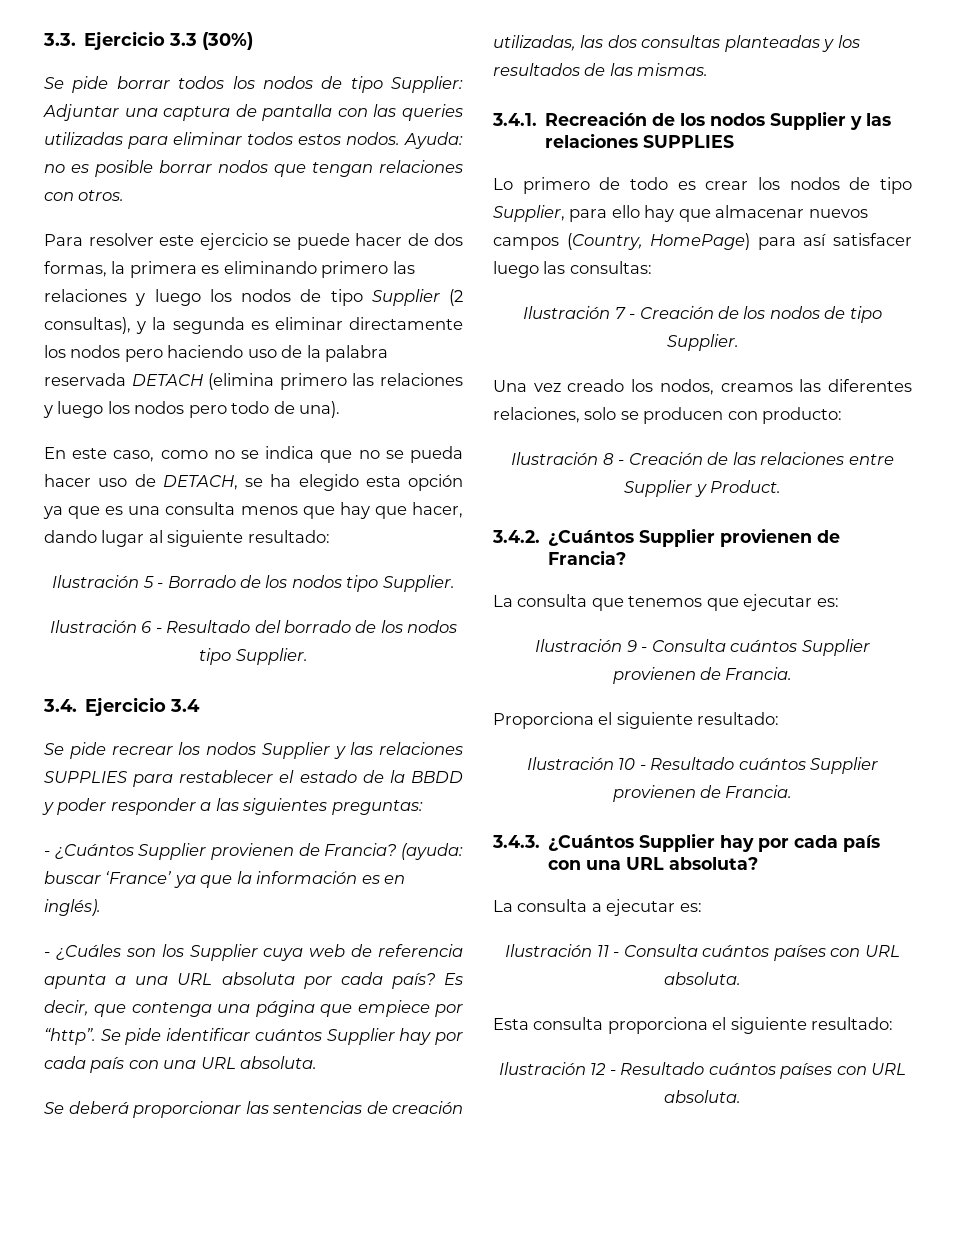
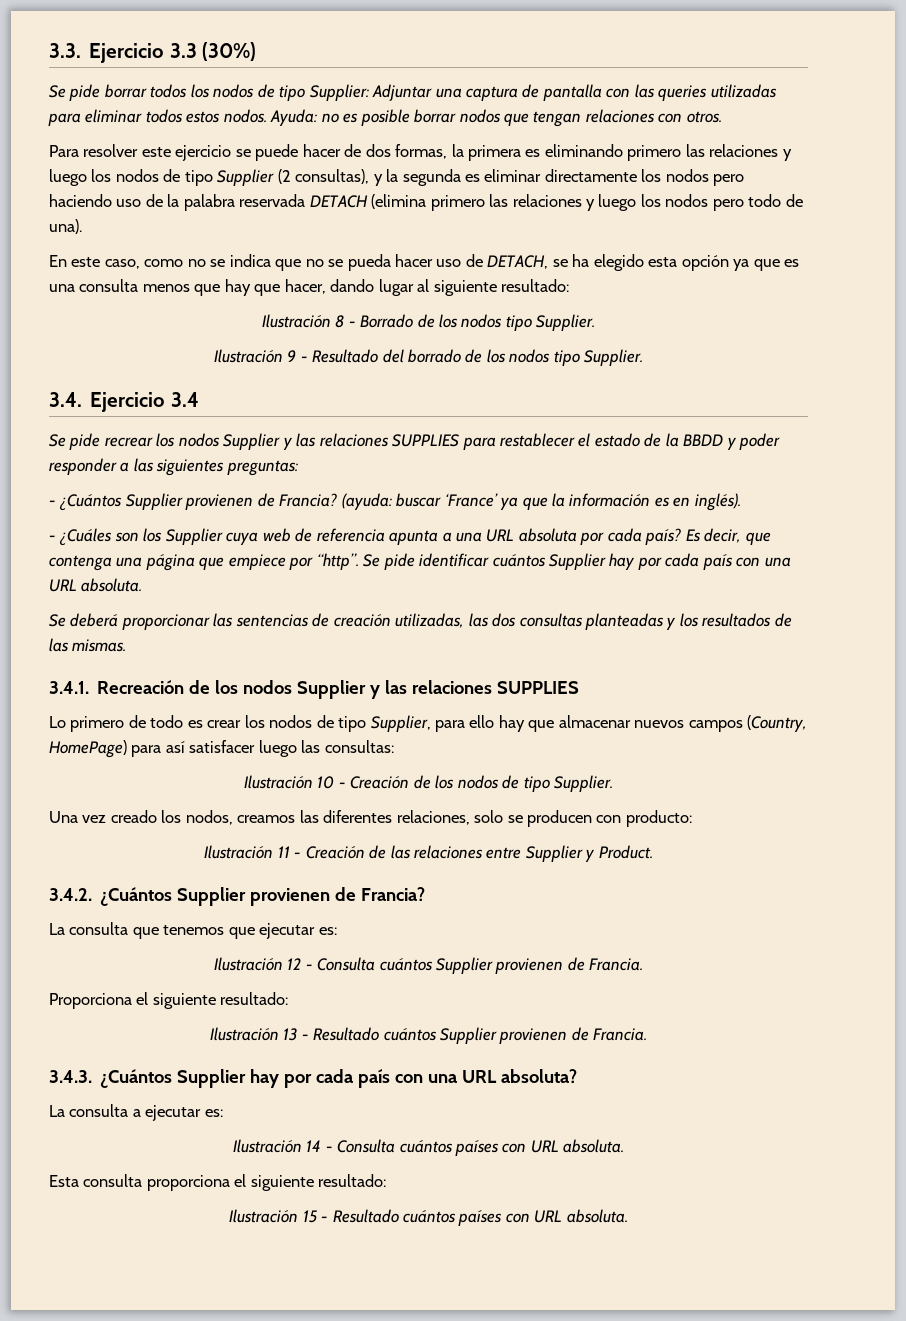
[142,576,154,588] 5 -> [335,315,345,328] 8
[141,621,153,633] 6 -> [287,350,297,362] 9
[614,307,626,319] 7 -> [317,776,335,789] 10
[602,453,614,465] 8 -> [277,846,290,858] 11
[626,640,637,652] 9 -> [287,958,302,970] 12
[618,758,636,770] 10 -> [283,1028,298,1041] 13
[596,945,609,957] 11 -> [306,1140,322,1152] 14
[590,1063,607,1075] 12 -> [302,1210,318,1223] 15

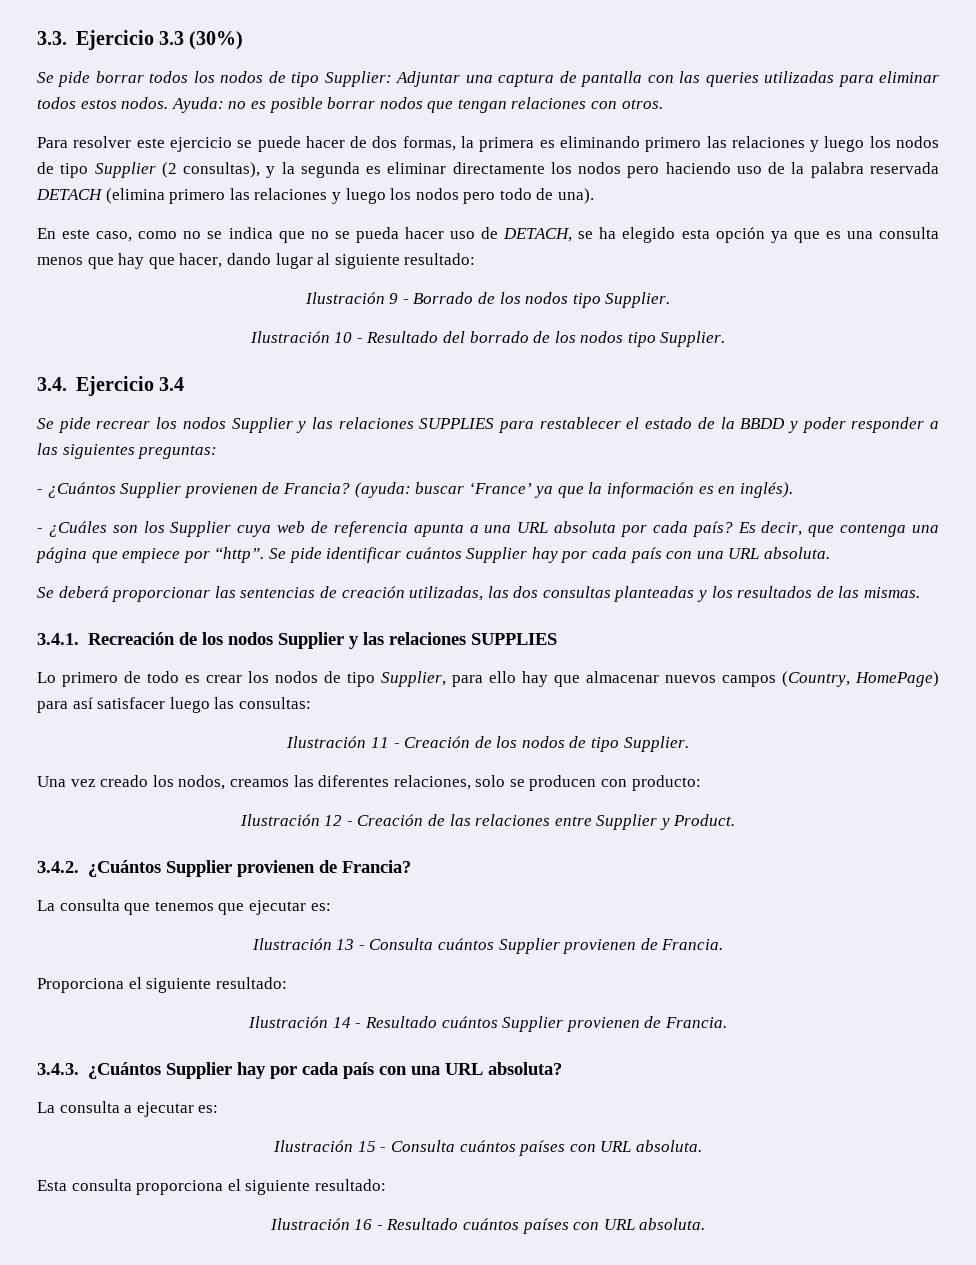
[335,315,345,328] 8 -> [389,293,399,304] 9
[287,350,297,362] 9 -> [334,332,353,343] 10
[317,776,335,789] 10 -> [370,737,389,748] 11
[277,846,290,858] 11 -> [324,815,343,826] 12
[287,958,302,970] 12 -> [336,939,355,950] 13
[283,1028,298,1041] 13 -> [332,1017,351,1028] 14
[306,1140,322,1152] 14 -> [357,1141,376,1152] 15
[302,1210,318,1223] 15 -> [354,1219,373,1230] 16

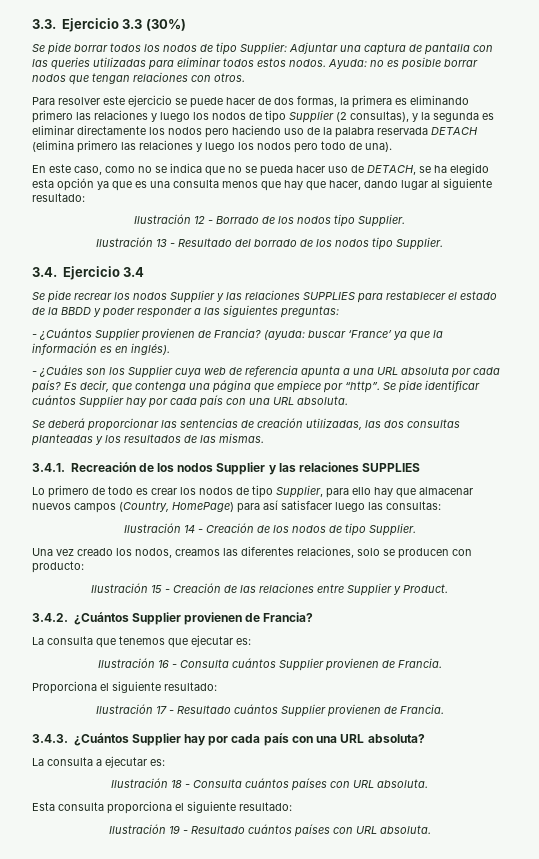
[389,293,399,304] 9 -> [194,216,205,224] 12
[334,332,353,343] 10 -> [156,239,167,247] 13
[370,737,389,748] 11 -> [183,525,195,533] 14
[324,815,343,826] 12 -> [151,585,162,593] 15
[336,939,355,950] 13 -> [157,660,169,668] 16
[332,1017,351,1028] 14 -> [155,706,167,714] 17
[357,1141,376,1152] 15 -> [171,780,182,788] 18
[354,1219,373,1230] 16 -> [168,825,180,834] 19

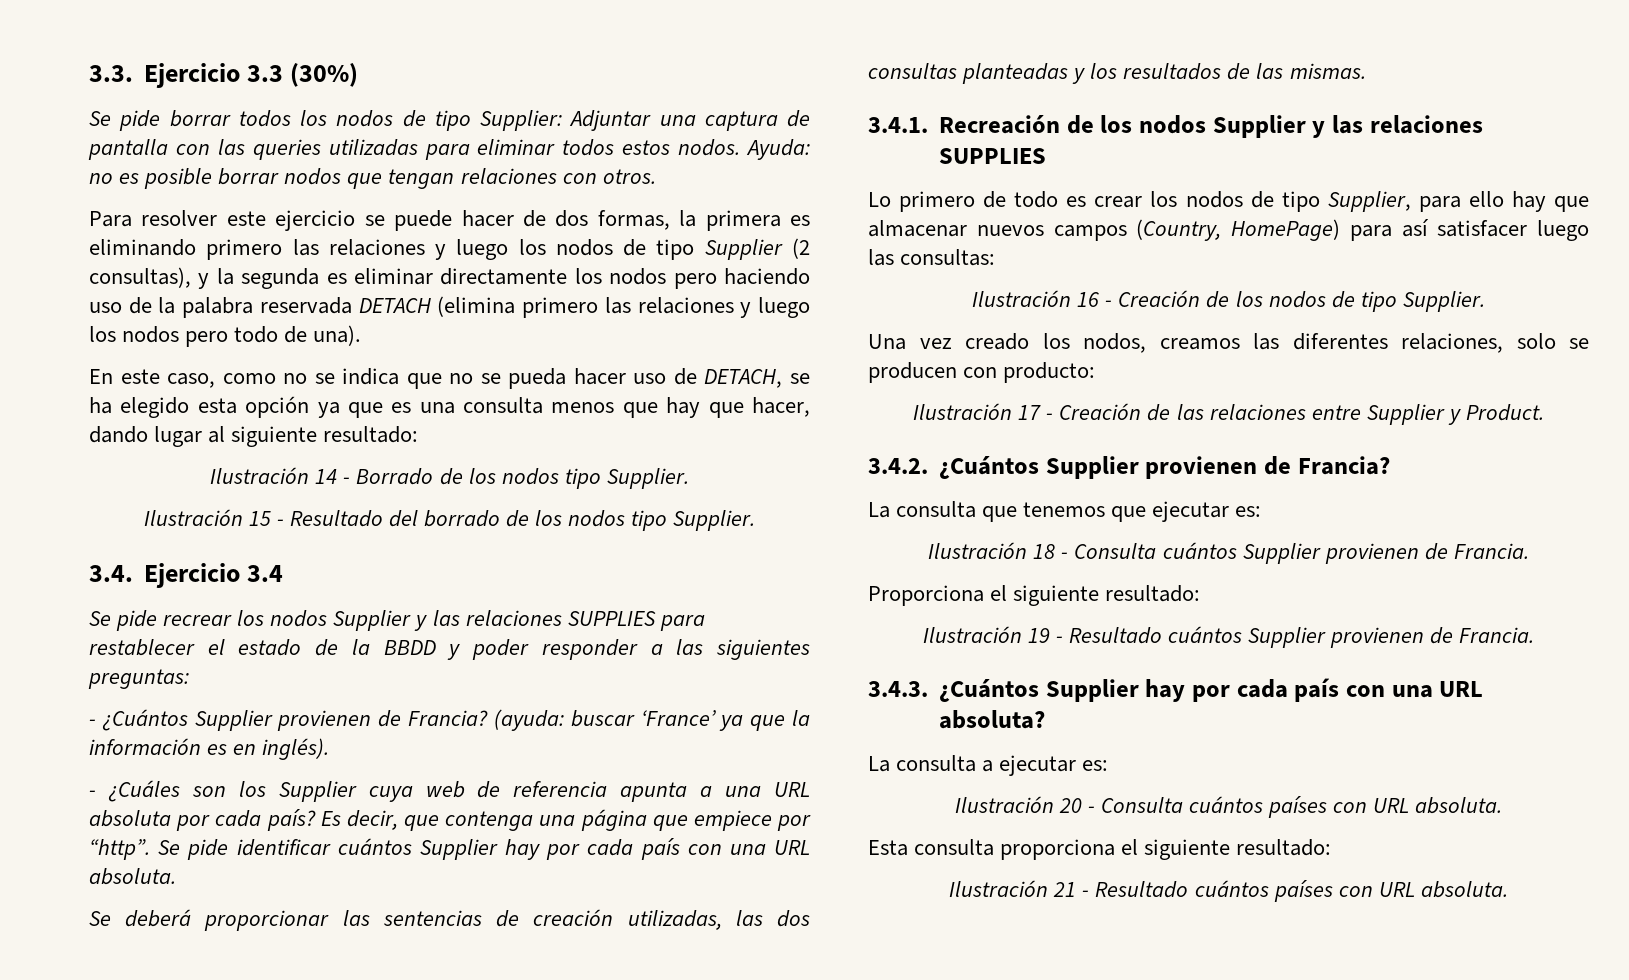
[194,216,205,224] 12 -> [315,469,338,484] 14
[156,239,167,247] 13 -> [248,511,271,526] 15
[183,525,195,533] 14 -> [1077,292,1100,307] 16
[151,585,162,593] 15 -> [1018,405,1042,420] 17
[157,660,169,668] 16 -> [1033,544,1056,559] 18
[155,706,167,714] 17 -> [1027,628,1050,643] 19
[171,780,182,788] 18 -> [1058,798,1082,813] 20
[168,825,180,834] 19 -> [1053,882,1077,897] 21

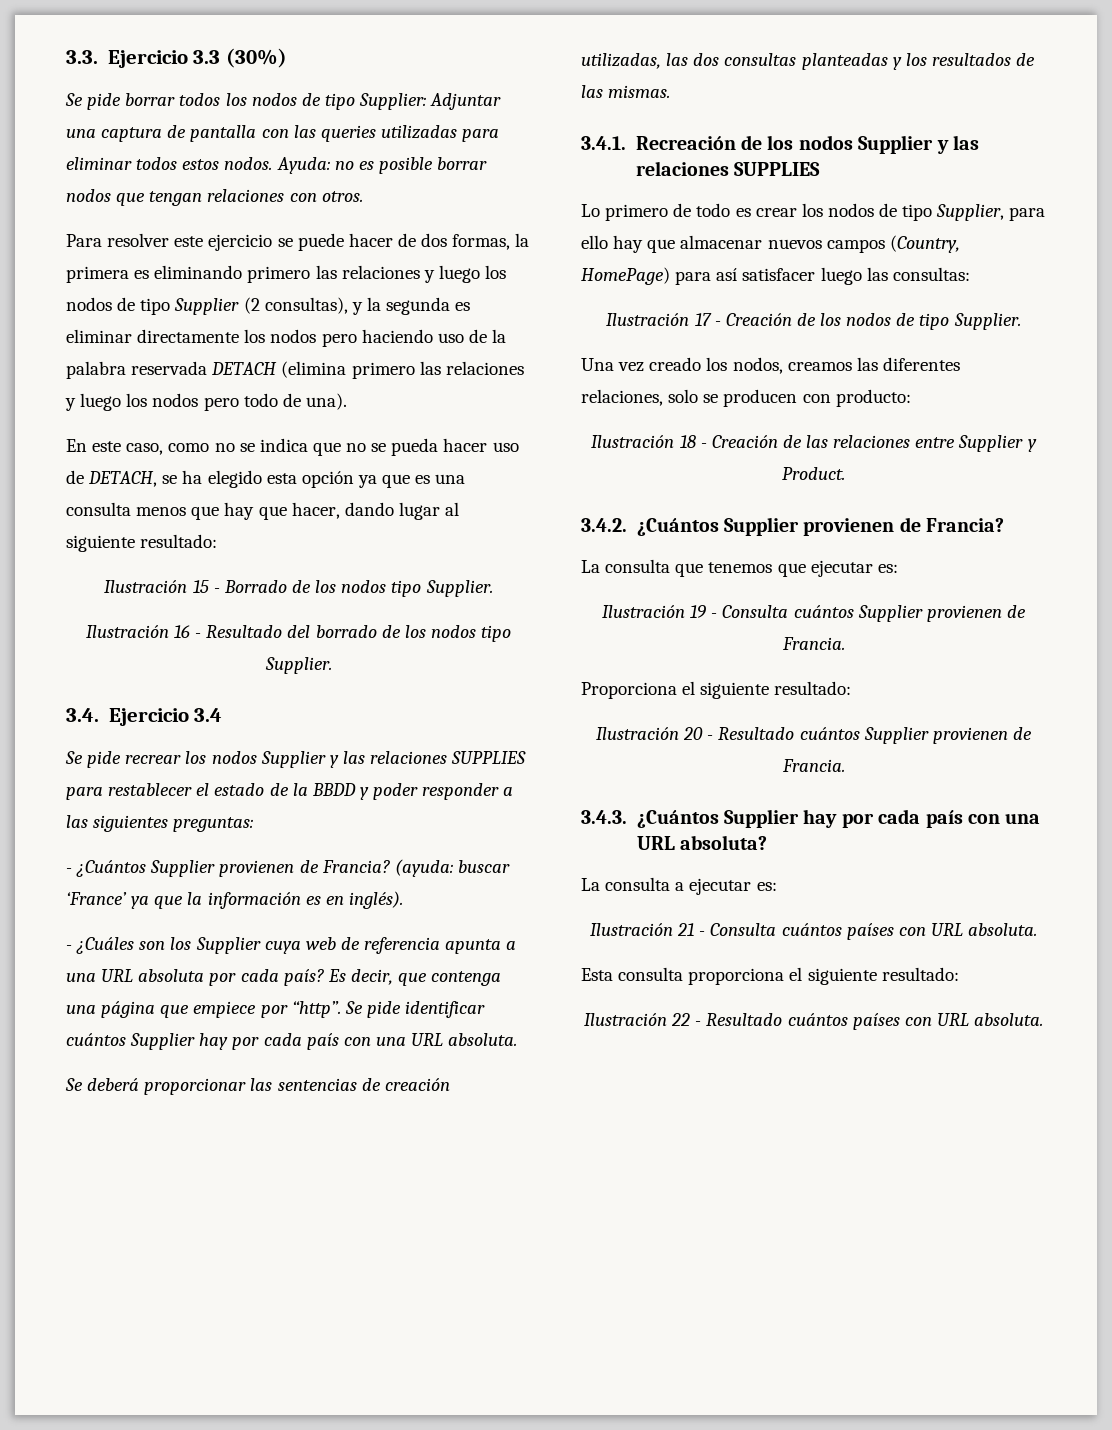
[315,469,338,484] 14 -> [192,580,209,593] 15
[248,511,271,526] 15 -> [174,625,191,638] 16
[1077,292,1100,307] 16 -> [694,313,712,326] 17
[1018,405,1042,420] 17 -> [679,435,696,448] 18
[1033,544,1056,559] 18 -> [690,605,707,618] 19
[1027,628,1050,643] 19 -> [683,727,704,740] 20
[1058,798,1082,813] 20 -> [677,923,695,936] 21
[1053,882,1077,897] 21 -> [671,1013,691,1026] 22

